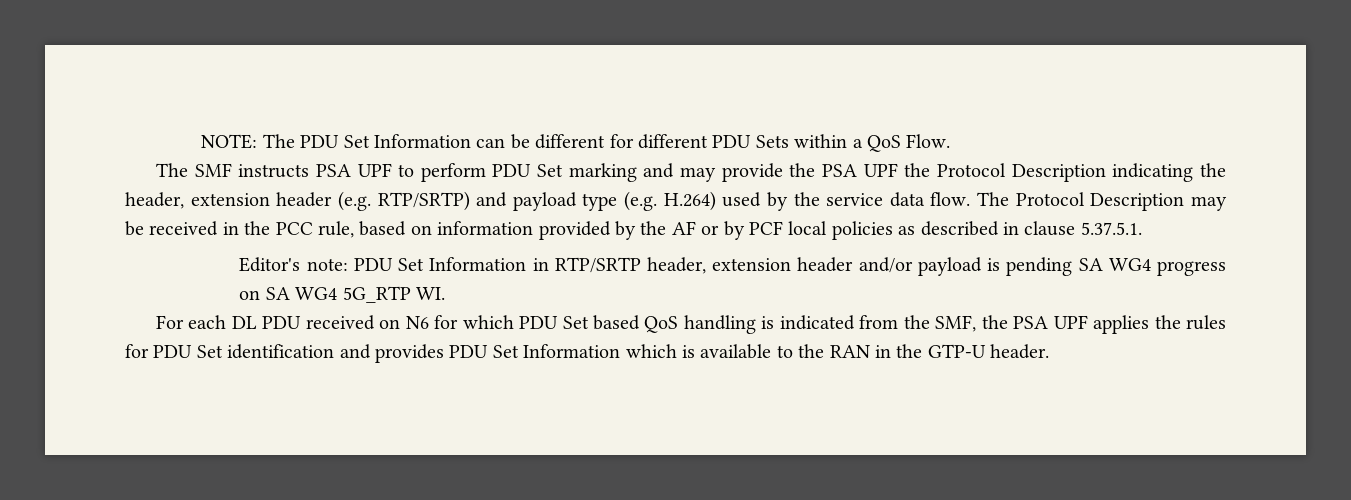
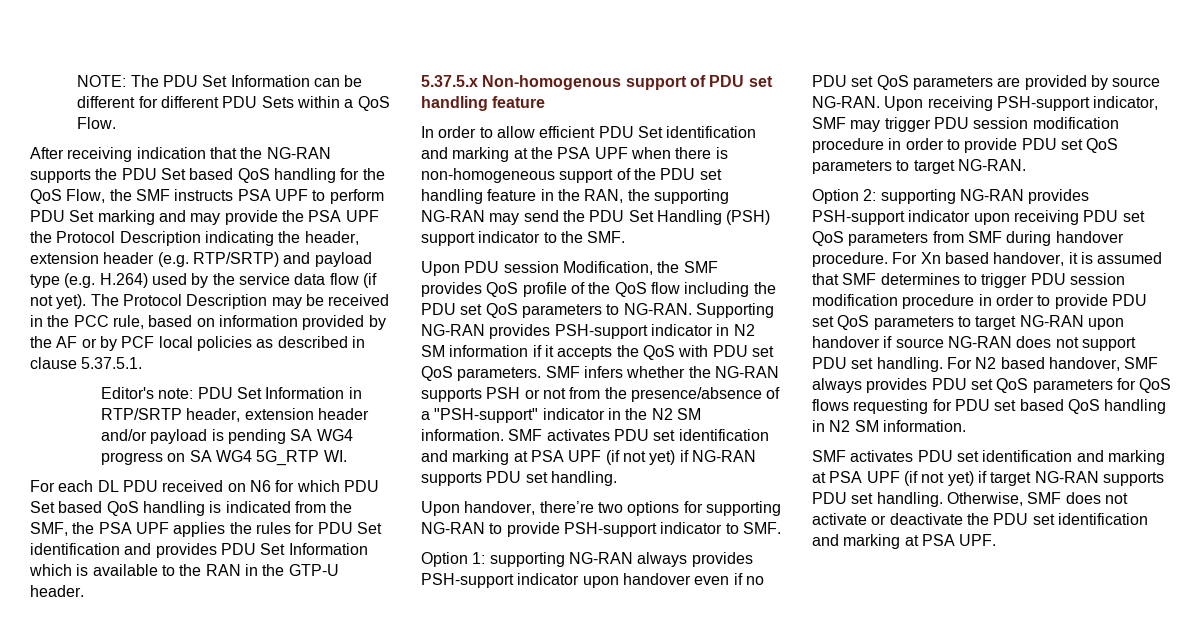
[155,163,188,177] The -> [30,147,331,162] [30,168,385,183] [30,189,132,204] After receiving indication that the NG-RAN supports the PDU Set based QoS handling for the QoS Flow, the
[930,192,971,206] flow. -> [329,273,377,288] [30,294,87,309] flow (if not yet).
(1050, 351) none -> [421,75,773,90] [421,96,546,111] [421,126,757,138] [421,147,728,162] [421,168,722,183] [421,189,729,204] [421,210,771,225] [421,231,626,246] [421,261,718,276] [421,282,776,297] [421,303,774,318] [421,324,755,339] [421,345,774,360] [421,366,779,381] [421,387,781,402] [421,408,701,423] [421,429,769,441] [421,450,756,465] [421,471,617,486] [421,501,781,516] [421,522,781,537] [421,552,753,567] [421,573,764,588] [812,75,1161,90] [812,96,1159,111] [812,117,1119,132] [812,138,1119,153] [812,159,1026,174] [812,189,1090,204] [812,210,1145,225] [812,231,1124,246] [812,252,1163,267] [812,273,1125,288] [812,294,1147,309] [812,315,1124,330] [812,336,1136,351] [812,357,1159,372] [812,378,1172,393] [812,399,1167,414] [812,420,966,432] [812,450,1165,465] [812,471,1164,486] [812,492,1128,507] [812,513,1148,525] [812,534,997,549] // 5.37.5.x Non-homogenous support of PDU set handling feature // In order to allow efficient PDU Set identification and marking at the PSA UPF when there is non-homogeneous support of the PDU set handling feature in the RAN, the supporting NG-RAN may send the PDU Set Handling (PSH) support indicator to the SMF. // Upon PDU session Modification, the SMF provides QoS profile of the QoS flow including the PDU set QoS parameters to NG-RAN. Supporting NG-RAN provides PSH-support indicator in N2 SM information if it accepts the QoS with PDU set QoS parameters. SMF infers whether the NG-RAN supports PSH or not from the presence/absence of a "PSH-support" indicator in the N2 SM information. SMF activates PDU set identification and marking at PSA UPF (if not yet) if NG-RAN supports PDU set handling. // Upon handover, there’re two options for supporting NG-RAN to provide PSH-support indicator to SMF. // Option 1: supporting NG-RAN always provides PSH-support indicator upon handover even if no PDU set QoS parameters are provided by source NG-RAN. Upon receiving PSH-support indicator, SMF may trigger PDU session modification procedure in order to provide PDU set QoS parameters to target NG-RAN. // Option 2: supporting NG-RAN provides PSH-support indicator upon receiving PDU set QoS parameters from SMF during handover procedure. For Xn based handover, it is assumed that SMF determines to trigger PDU session modification procedure in order to provide PDU set QoS parameters to target NG-RAN upon handover if source NG-RAN does not support PDU set handling. For N2 based handover, SMF always provides PDU set QoS parameters for QoS flows requesting for PDU set based QoS handling in N2 SM information. // SMF activates PDU set identification and marking at PSA UPF (if not yet) if target NG-RAN supports PDU set handling. Otherwise, SMF does not activate or deactivate the PDU set identification and marking at PSA UPF.

